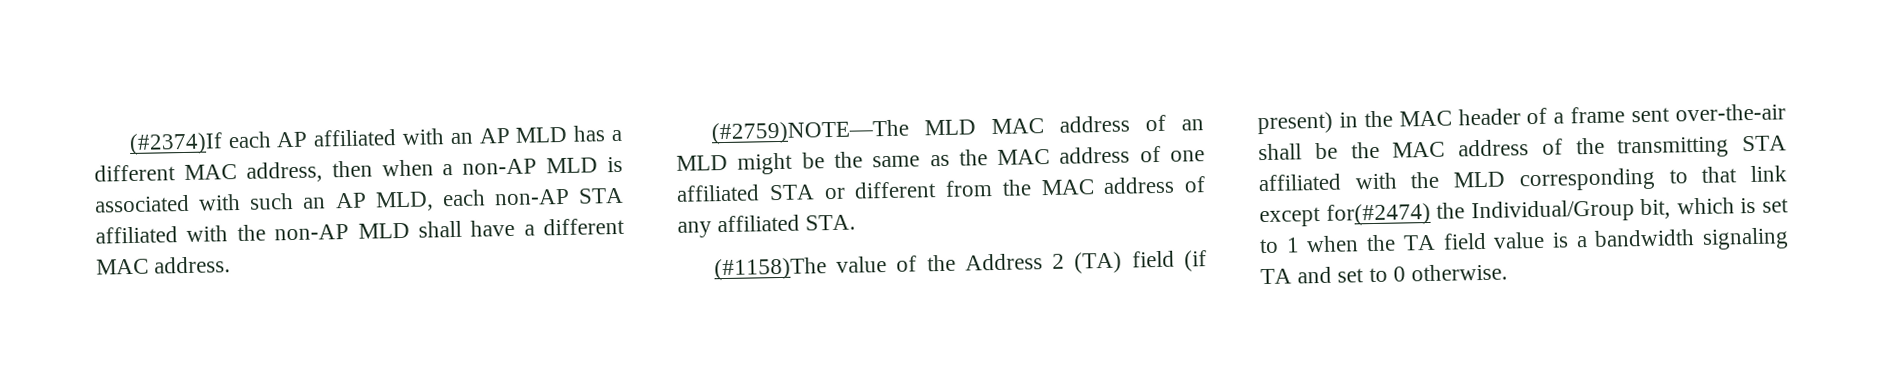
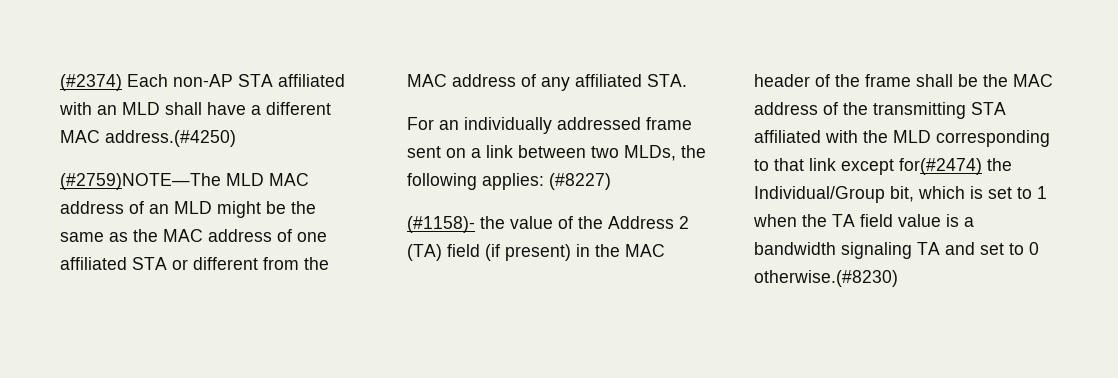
[128,125,622,156] [94,156,623,183] [94,189,486,213] (#2374)If each AP affiliated with an AP MLD has a different MAC address, then when a non-AP MLD is associated with such an AP MLD, each -> [60,74,168,91] (#2374) Each
[236,223,350,242] the non-AP -> [97,105,117,115] an
[154,256,232,274] address. -> [105,130,236,147] address.(#4250)
[713,257,827,281] (#1158)The -> [407,117,692,134] [407,145,706,161] [407,173,611,190] [407,216,505,233] For an individually addressed frame sent on a link between two MLDs, the following applies: (#8227) // (#1158)- the
[1553,103,1786,124] a frame sent over-the-air -> [835,74,911,87] the frame
[1411,263,1509,282] otherwise. -> [754,270,898,287] otherwise.(#8230)

